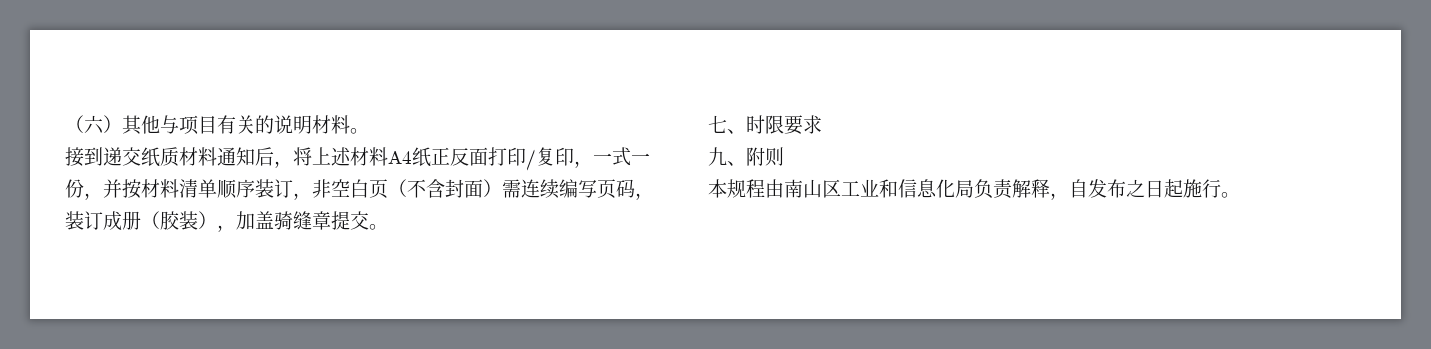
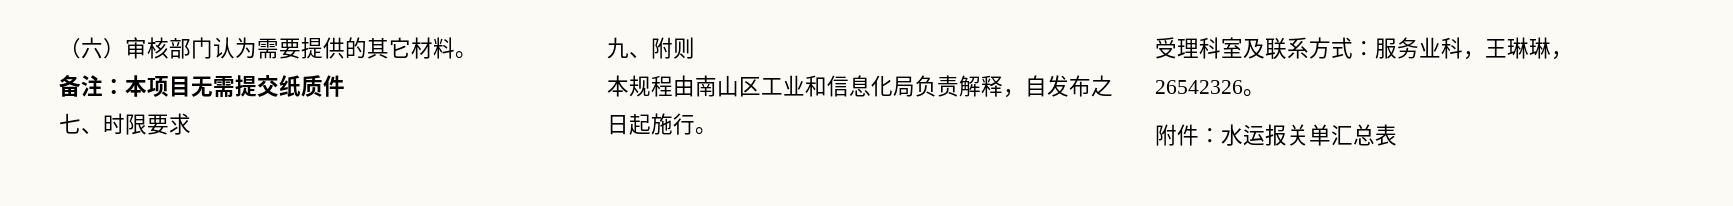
[122,115,369,135] [65,147,650,171] [65,179,654,200] [65,211,388,232] 其他与项目有关的说明材料。 // 接到递交纸质材料通知后，将上述材料A4纸正反面打印/复印，一式一份，并按材料清单顺序装订，非空白页（不含封面）需连续编写页码，装订成册（胶装），加盖骑缝章提交。 -> [125,37,477,59] [59,75,345,98] 审核部门认为需要提供的其它材料。 // 备注：本项目无需提交纸质件
(1240, 195) none -> [1155,37,1573,60] [1155,80,1265,97] [1155,124,1397,146] // 受理科室及联系方式：服务业科，王琳琳，26542326。 // 附件：水运报关单汇总表

